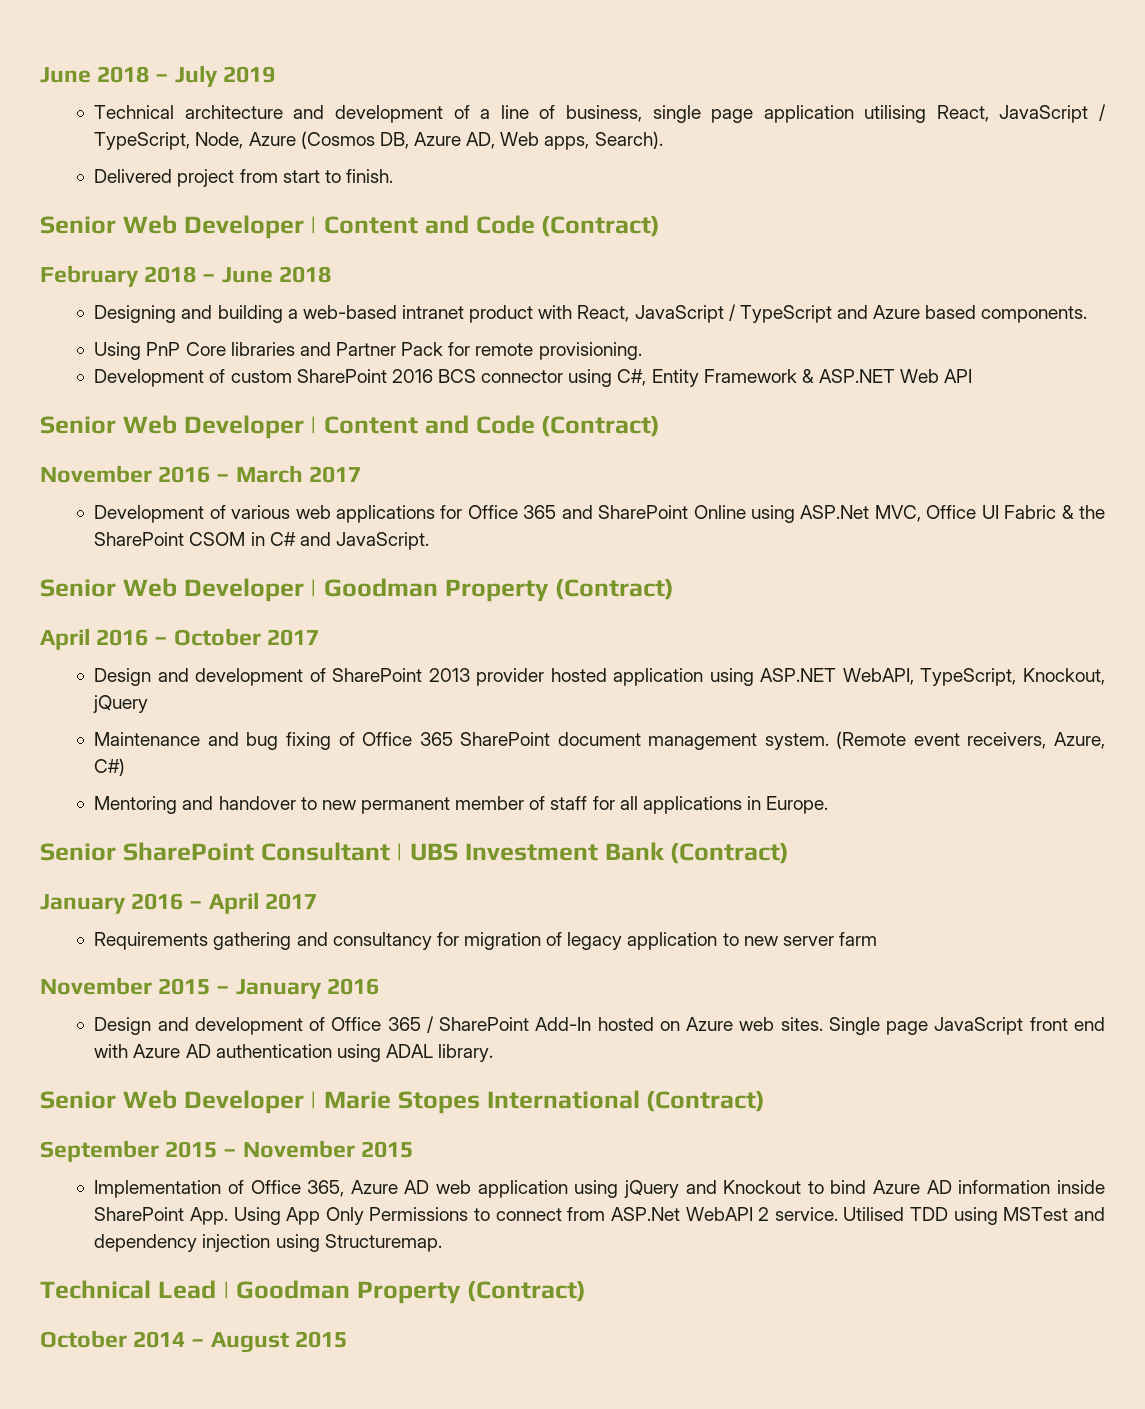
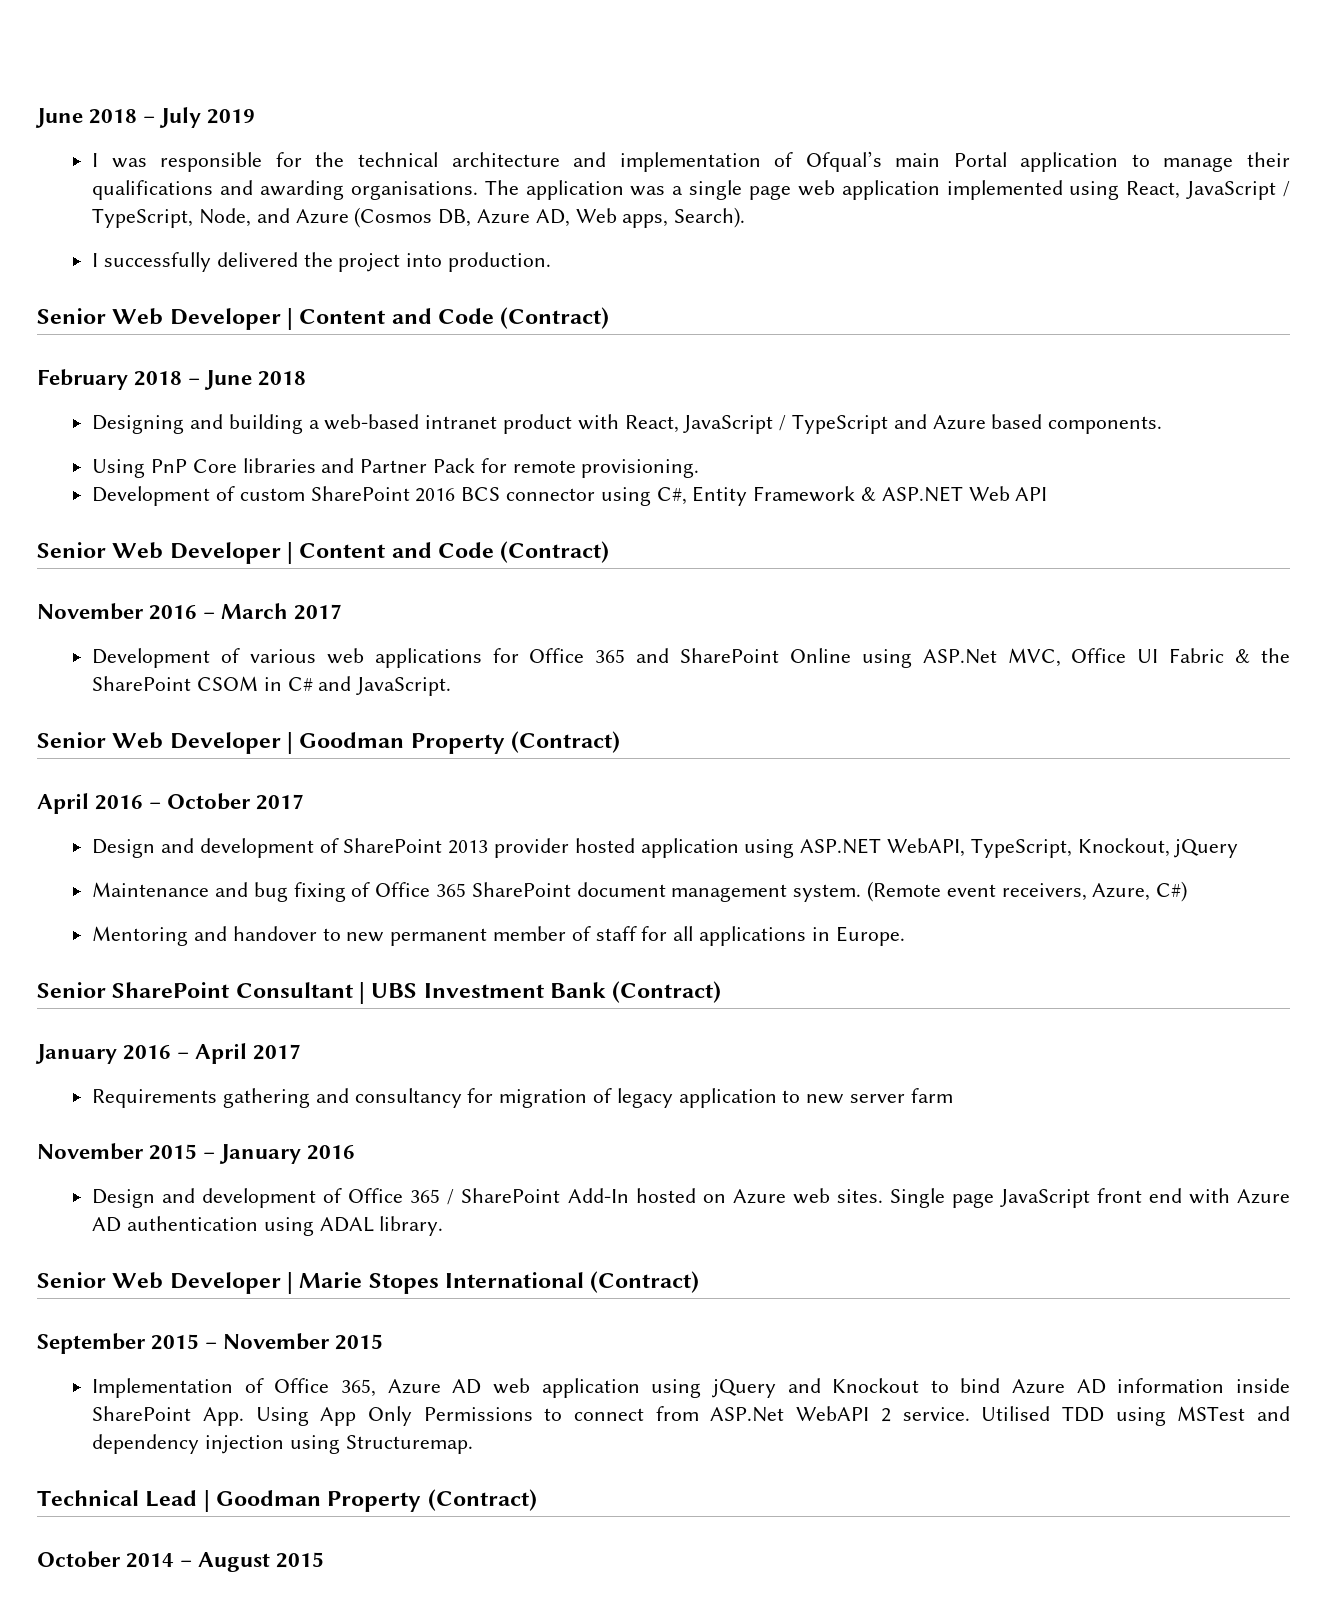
[94,105,927,123] Technical architecture and development of a line of business, single page application utilising -> [92,151,1290,172] [92,180,1120,200] I was responsible for the technical architecture and implementation of Ofqual’s main Portal application to manage their qualifications and awarding organisations. The application was a single page web application implemented using
(244, 140) none -> [256,208,290,223] and
[94,169,393,187] Delivered project from start to finish. -> [92,252,552,272] I successfully delivered the project into production.

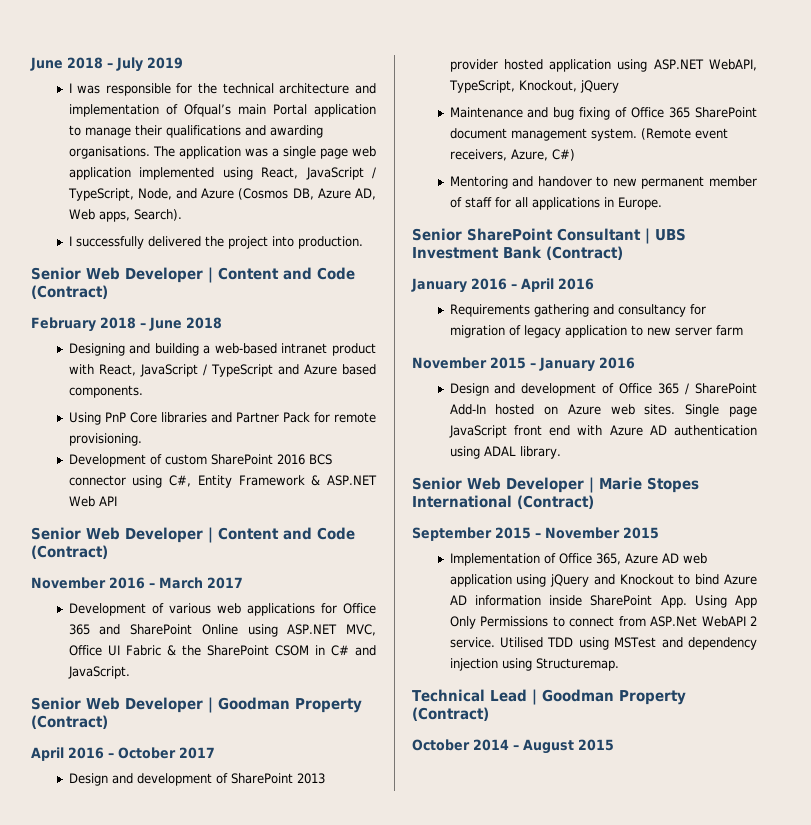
[922,649,997,664] ASP.Net -> [287,624,338,635] ASP.NET
[253,1044,302,1060] 2017 -> [558,278,594,290] 2016

